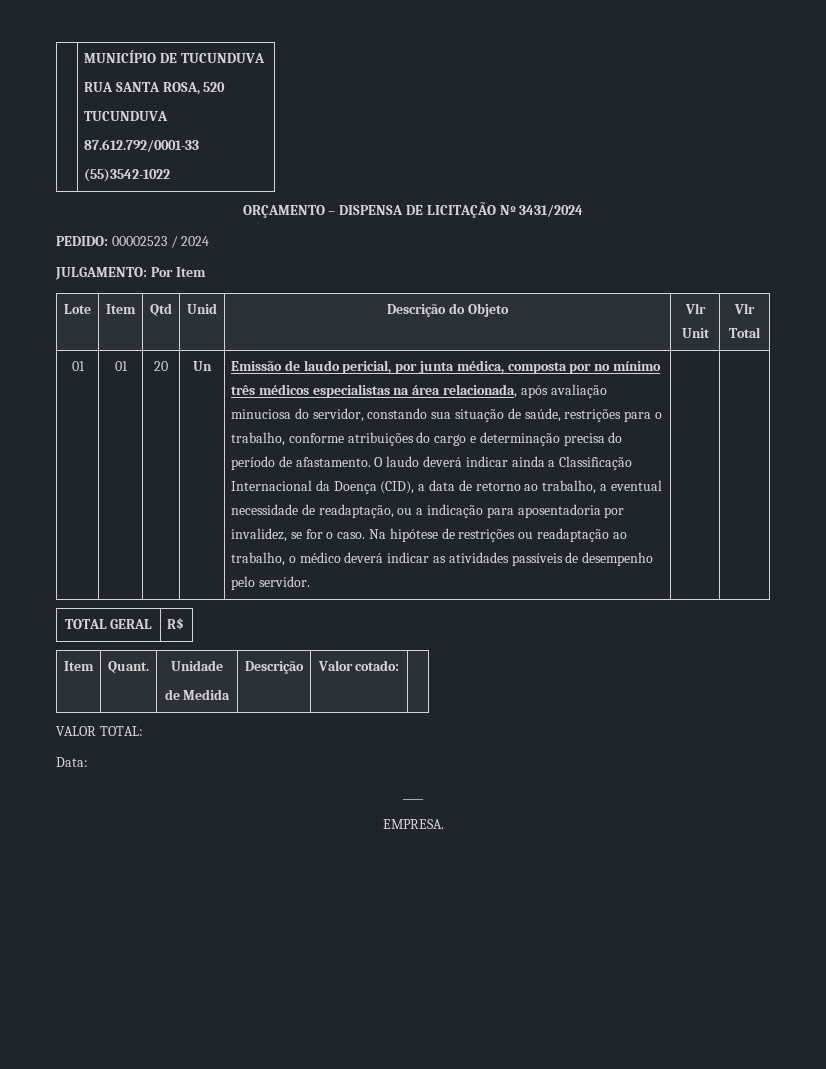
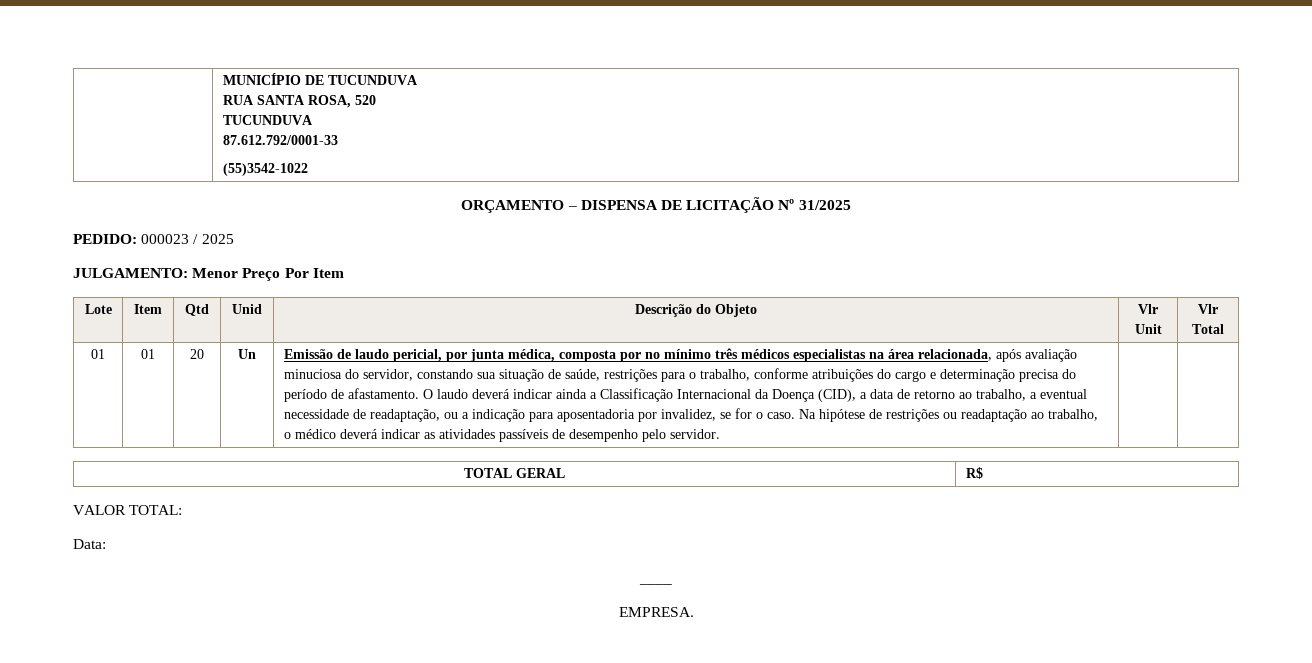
[519,205,584,217] 3431/2024 -> [798,200,851,210] 31/2025
[111,236,210,248] 00002523 / 2024 -> [141,234,234,244] 000023 / 2025
(147, 273) none -> [192,268,281,281] Menor Preço
[64,661,94,671] [108,661,149,673] [171,660,223,671] [164,689,231,700] [245,661,304,674] [317,660,400,671] // Item | Quant. | Unidade // de Medida | Descrição | Valor cotado: | -> (983, 473) none

